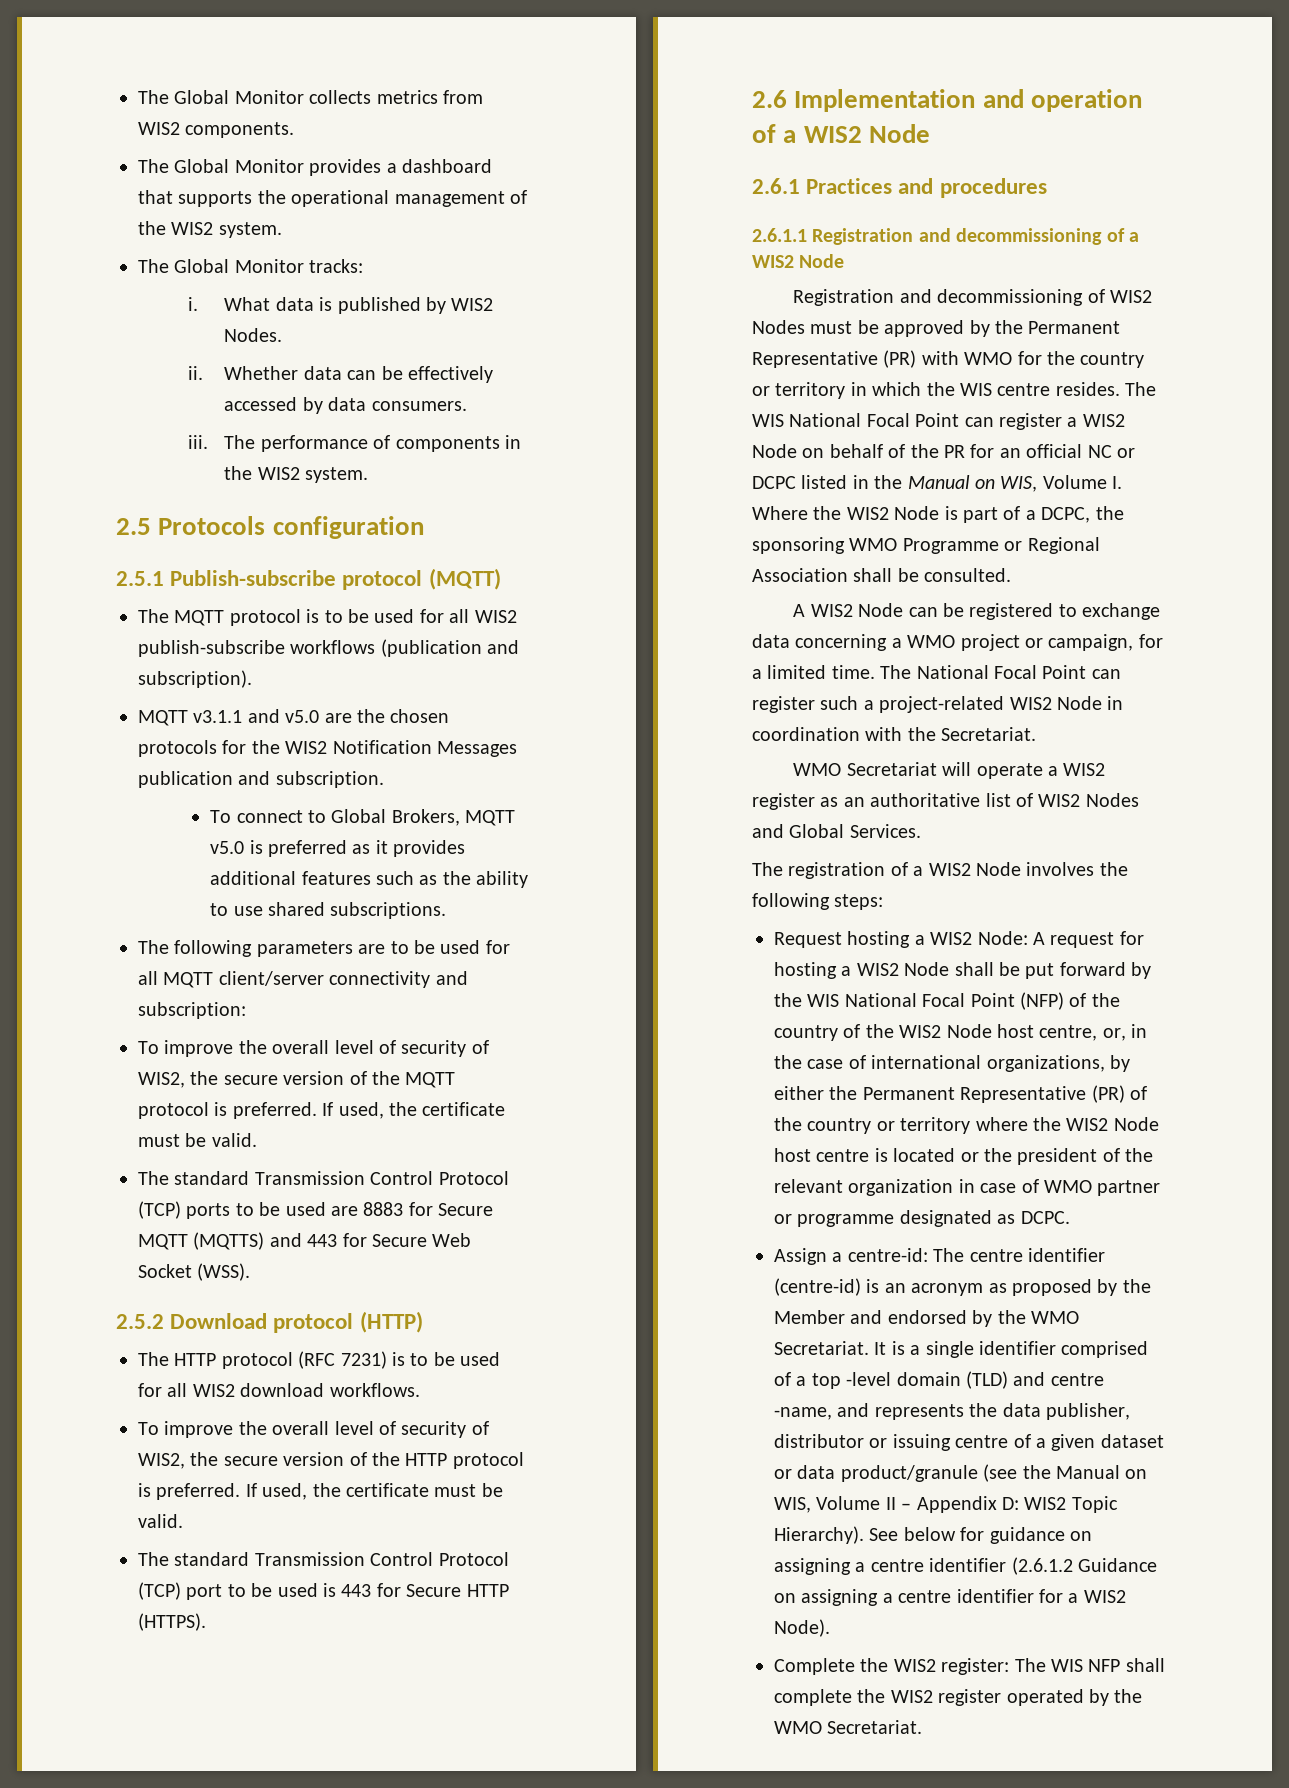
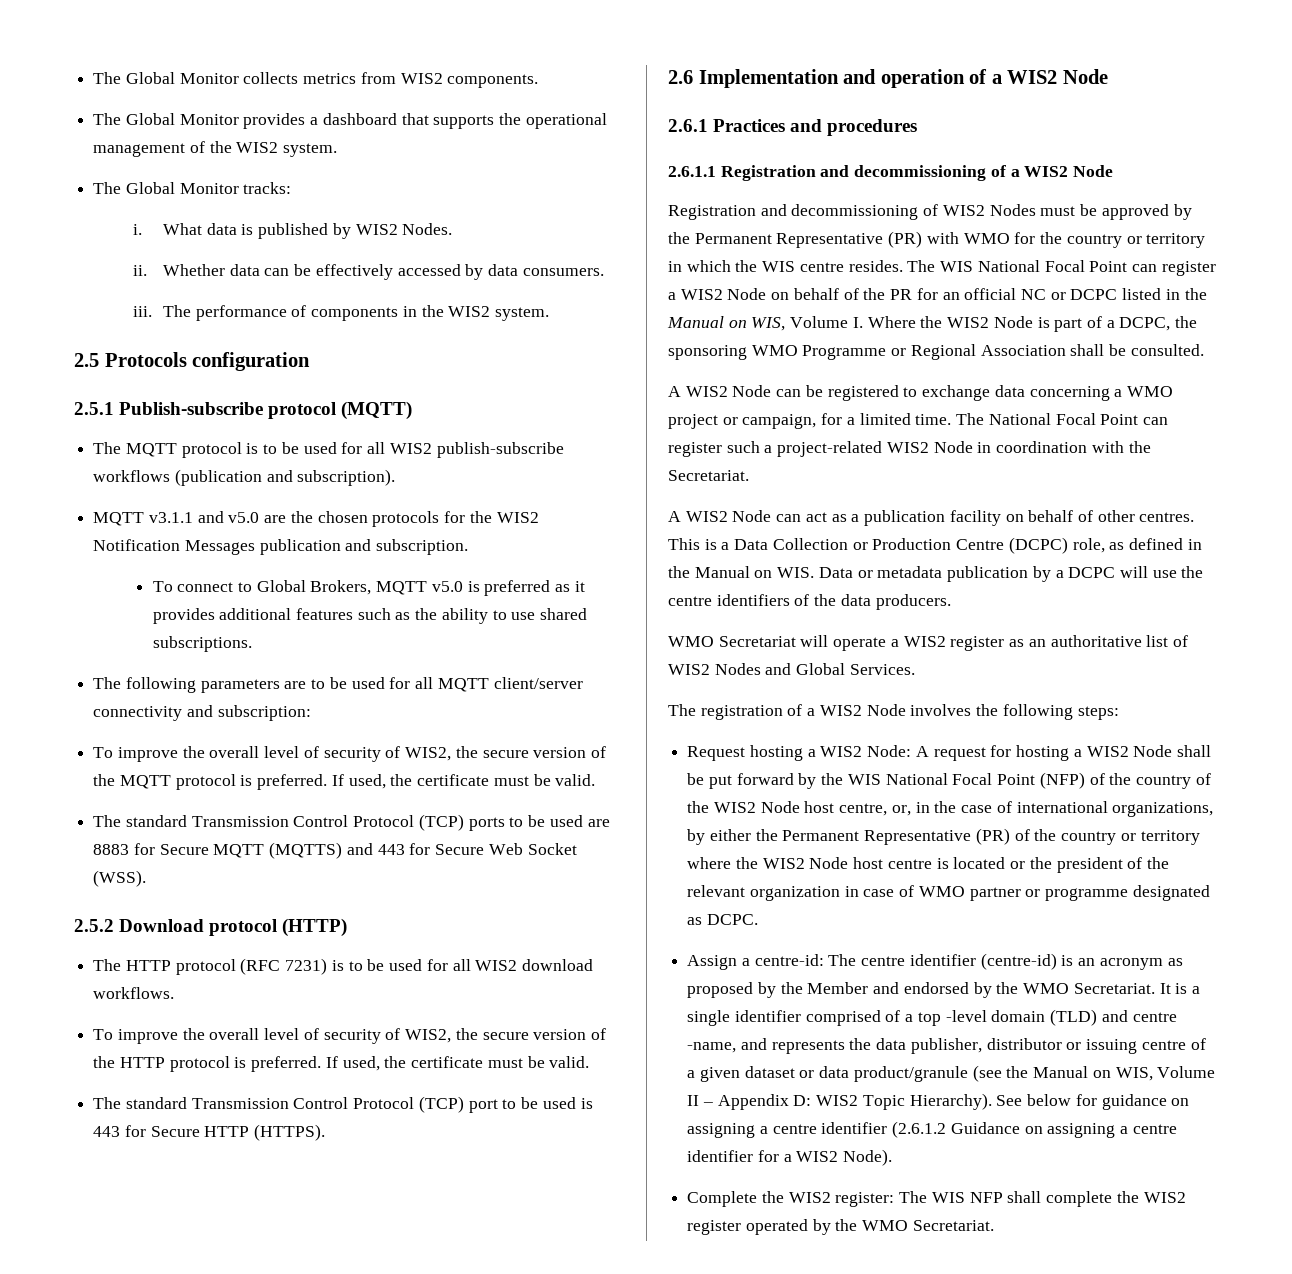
(1037, 734) none -> [668,510,1195,526] [668,537,1202,554] [668,566,1204,582] [668,594,951,610] // A WIS2 Node can act as a publication facility on behalf of other centres. This is a Data Collection or Production Centre (DCPC) role, as defined in the Manual on WIS. Data or metadata publication by a DCPC will use the centre identifiers of the data producers.

